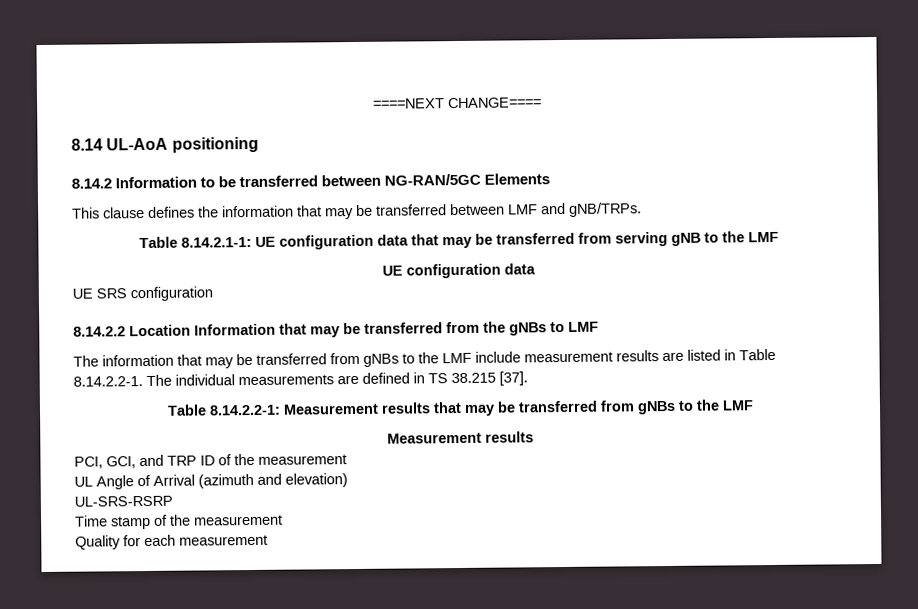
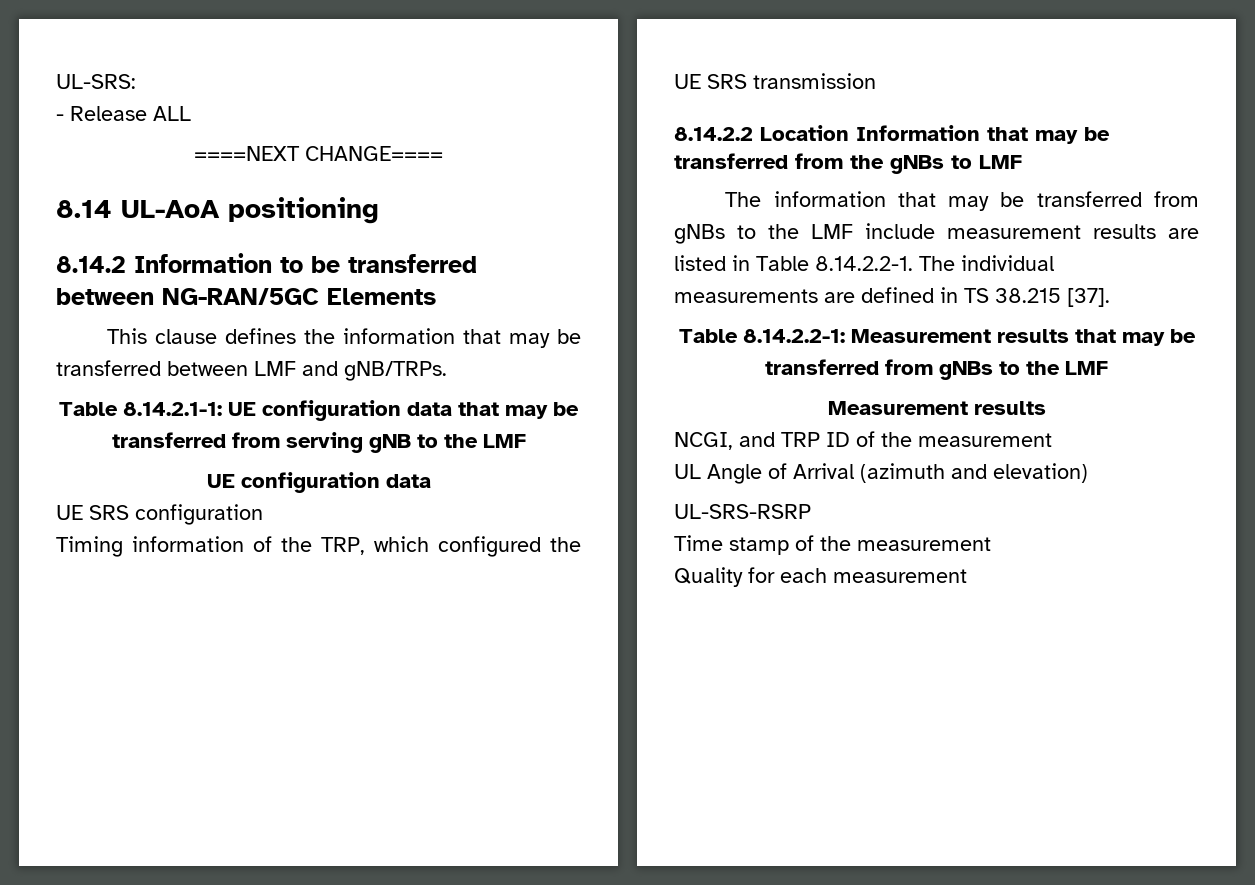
(373, 103) none -> [56,74,136,89] [56,106,191,121] UL-SRS: // - Release ALL //
(213, 294) none -> [56,536,581,557] [674,73,876,89] // Timing information of the TRP, which configured the UE SRS transmission
[74,456,136,469] PCI, GCI, -> [674,432,733,450] NCGI,

